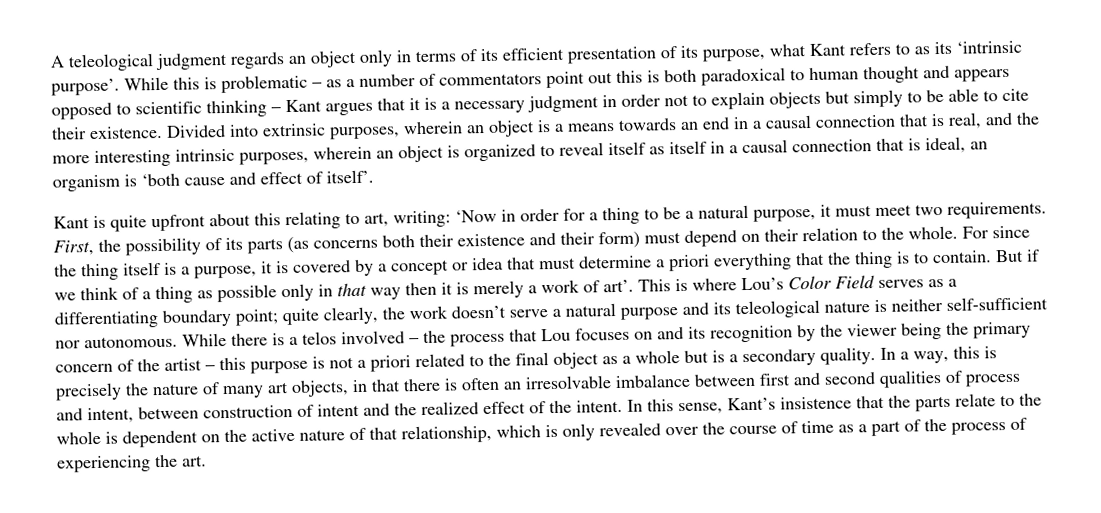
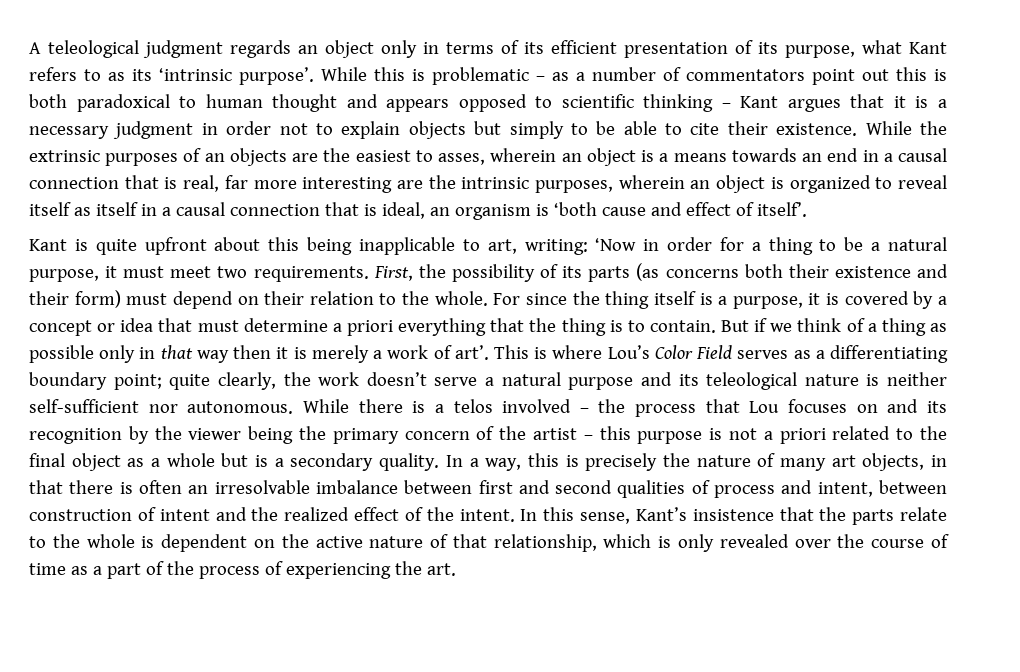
[166,123,400,140] Divided into extrinsic purposes, -> [865,121,948,135] [29,148,486,166] While the extrinsic purposes of an objects are the easiest to asses,
[985,112,1040,126] [52,149,171,167] and the more interesting -> [224,175,456,193] far more interesting are the
[285,211,341,230] relating -> [307,237,455,255] being inapplicable

